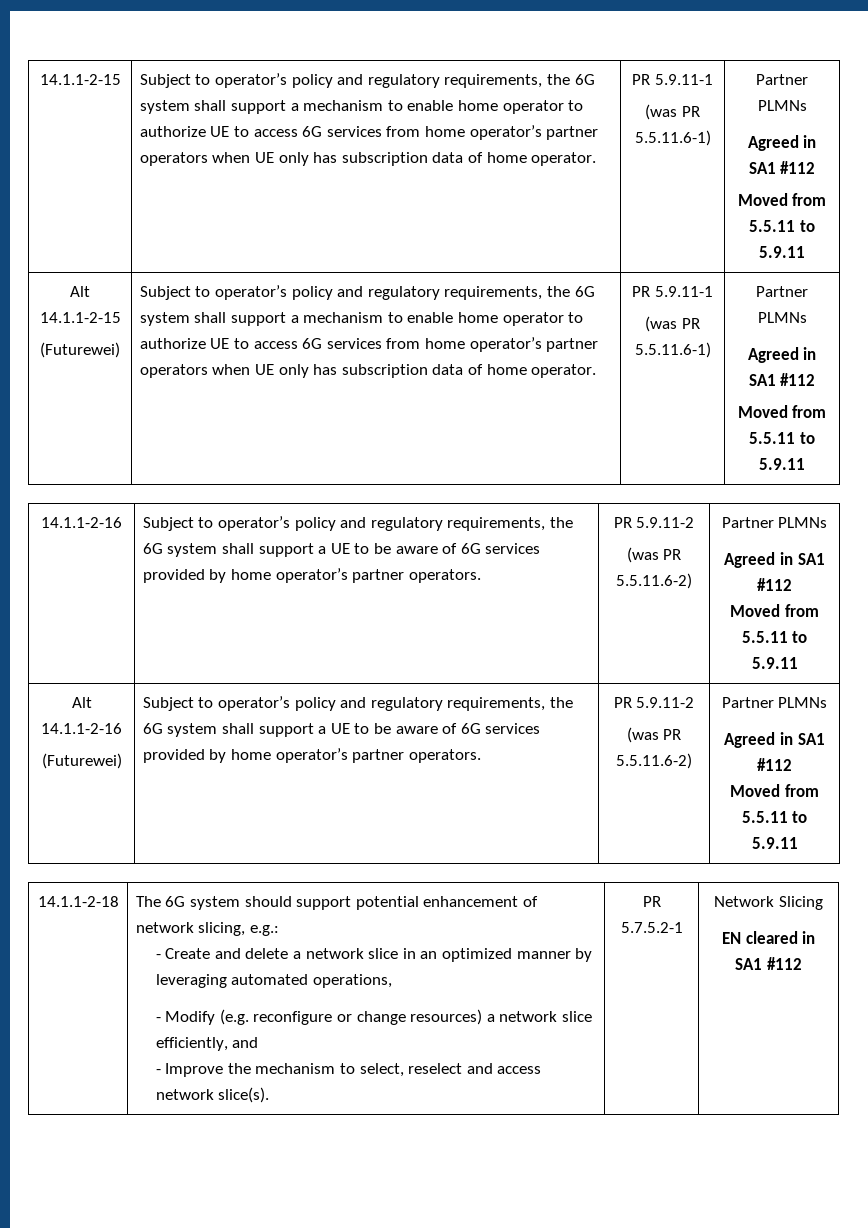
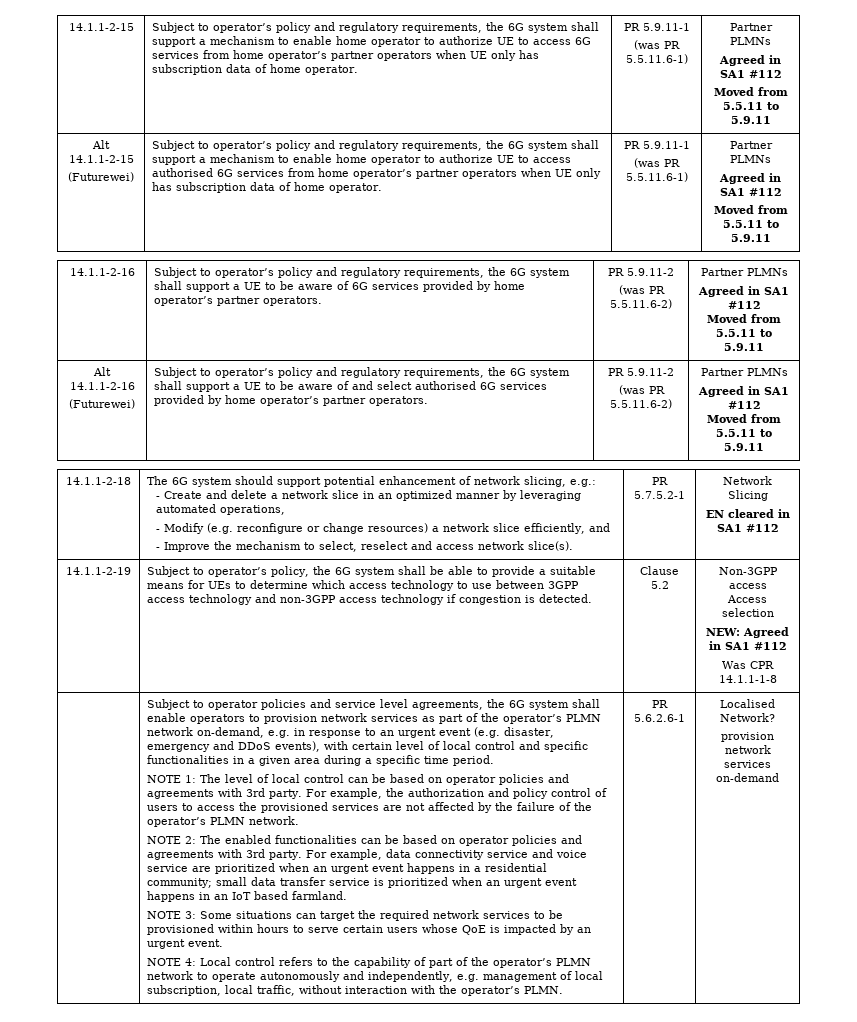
(298, 345) none -> [152,168,214,177] authorised
(458, 728) none -> [352,381,477,390] and select authorised
(802, 963) none -> [66,567,131,575] [147,566,597,577] [147,580,580,591] [147,594,593,605] [640,566,679,575] [650,581,669,589] [718,567,778,575] [728,583,767,589] [727,595,767,603] [721,608,774,617] [706,627,789,638] [708,641,787,650] [722,661,774,669] [718,675,777,683] [147,699,601,710] [147,713,602,724] [147,727,555,738] [147,741,589,752] [147,755,495,766] [147,774,570,785] [147,788,608,799] [147,802,593,813] [147,816,300,827] [147,835,583,846] [147,849,588,860] [147,863,548,874] [147,877,578,888] [147,891,348,902] [147,910,564,921] [147,924,592,935] [147,939,224,949] [147,957,592,968] [147,971,604,982] [147,985,564,996] [652,700,668,708] [634,714,685,722] [720,699,775,708] [720,713,775,722] [721,732,774,742] [724,745,771,754] [724,760,771,768] [716,773,779,782] // 14.1.1-2-19 | Subject to operator’s policy, the 6G system shall be able to provide a suitable means for UEs to determine which access technology to use between 3GPP access technology and non-3GPP access technology if congestion is detected. | Clause 5.2 | Non-3GPP access // Access selection // NEW: Agreed in SA1 #112 // Was CPR 14.1.1-1-8 // | Subject to operator policies and service level agreements, the 6G system shall enable operators to provision network services as part of the operator’s PLMN network on-demand, e.g. in response to an urgent event (e.g. disaster, emergency and DDoS events), with certain level of local control and specific functionalities in a given area during a specific time period. // NOTE 1: The level of local control can be based on operator policies and agreements with 3rd party. For example, the authorization and policy control of users to access the provisioned services are not affected by the failure of the operator’s PLMN network. // NOTE 2: The enabled functionalities can be based on operator policies and agreements with 3rd party. For example, data connectivity service and voice service are prioritized when an urgent event happens in a residential community; small data transfer service is prioritized when an urgent event happens in an IoT based farmland. // NOTE 3: Some situations can target the required network services to be provisioned within hours to serve certain users whose QoE is impacted by an urgent event. // NOTE 4: Local control refers to the capability of part of the operator’s PLMN network to operate autonomously and independently, e.g. management of local subscription, local traffic, without interaction with the operator’s PLMN. | PR 5.6.2.6-1 | Localised Network? // provision network services on-demand

